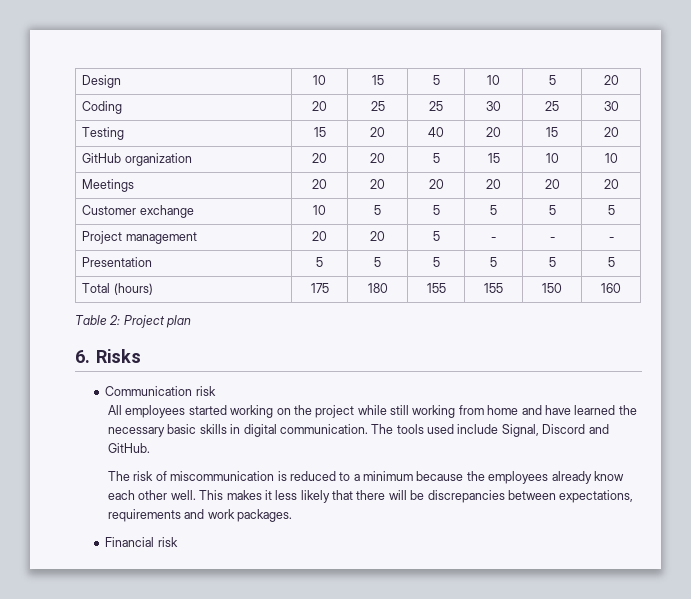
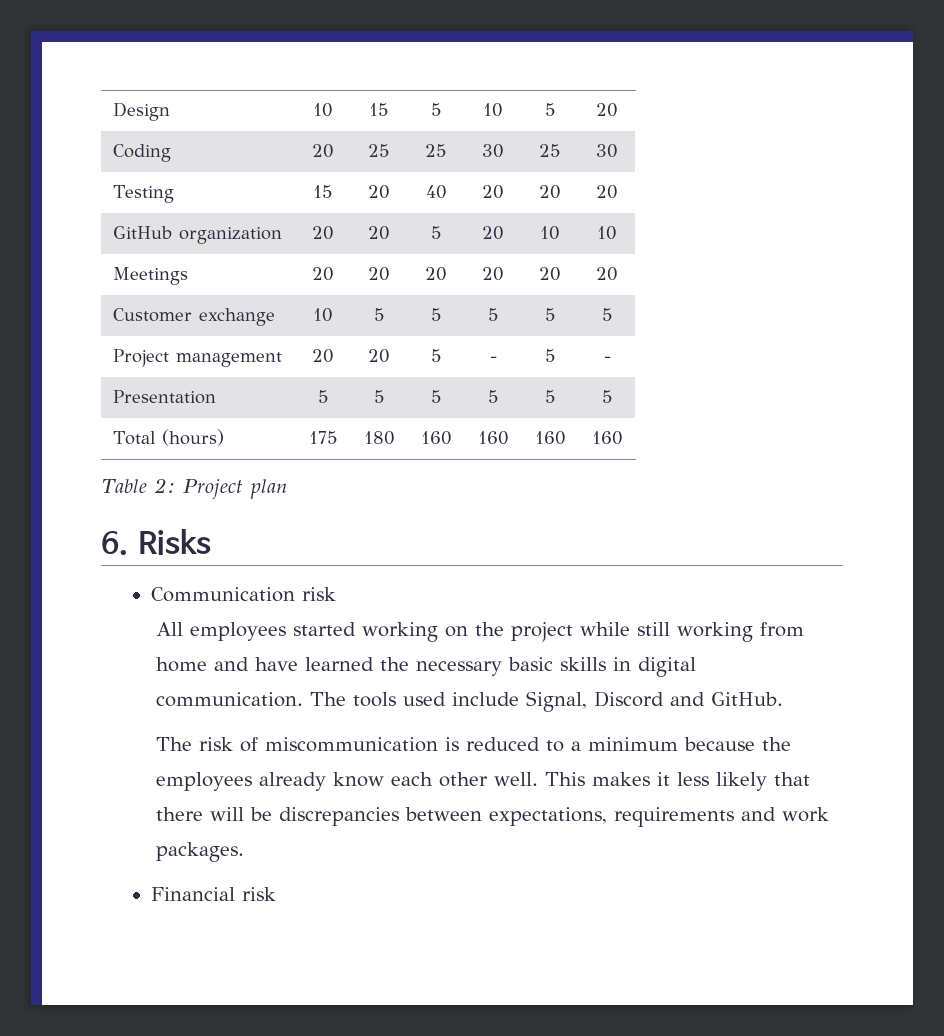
[546,127,558,137] 15 -> [539,185,561,199] 20
[487,153,500,163] 15 -> [482,226,504,240] 20
[549,237,555,241] - -> [544,349,556,362] 5
[426,283,446,293] [484,283,503,293] [542,283,562,293] 155 | 155 | 150 -> [420,431,452,445] [477,431,509,445] [534,431,566,445] 160 | 160 | 160

